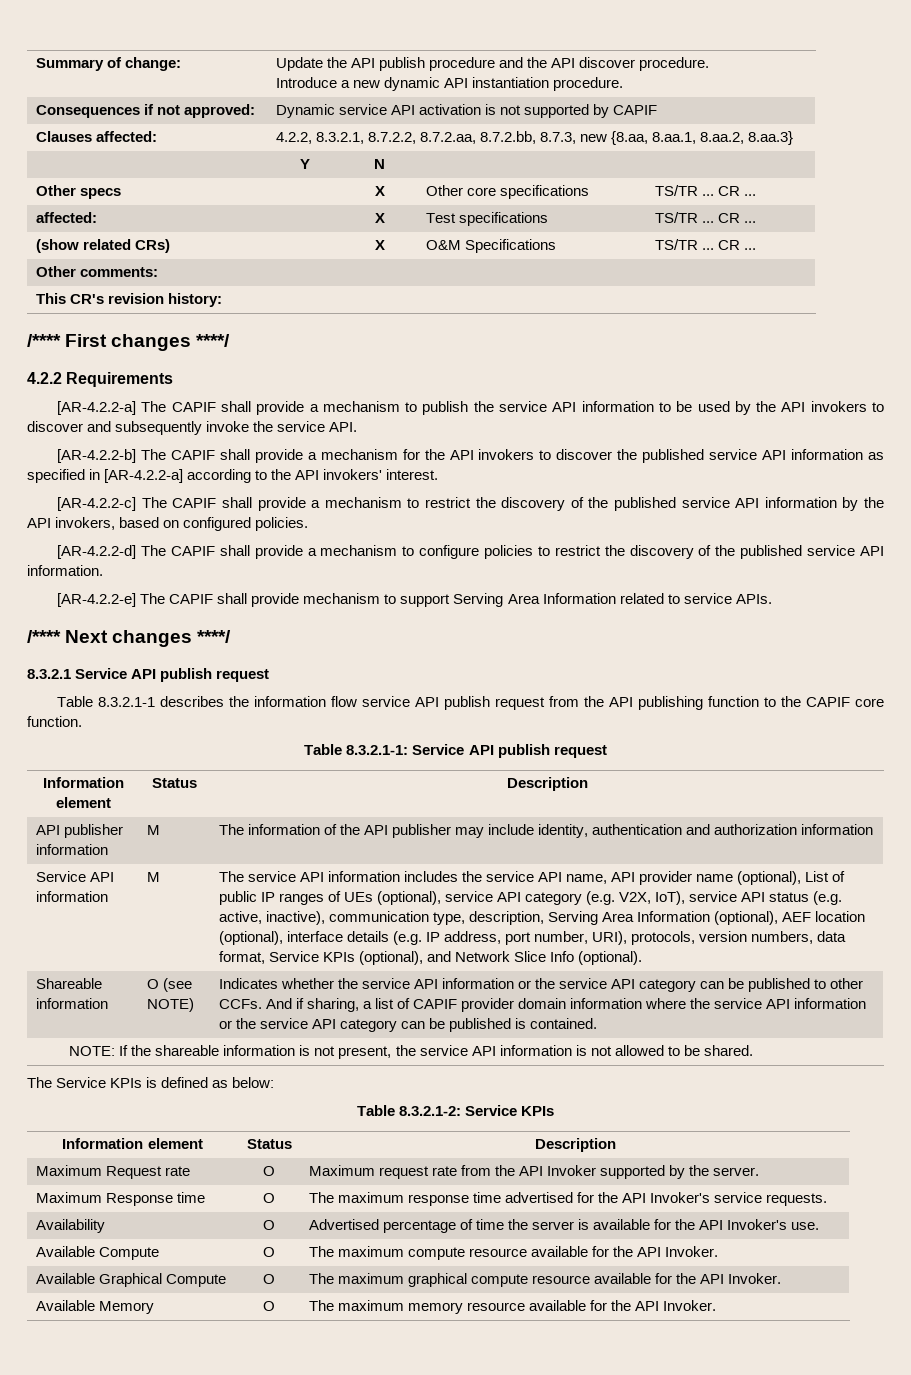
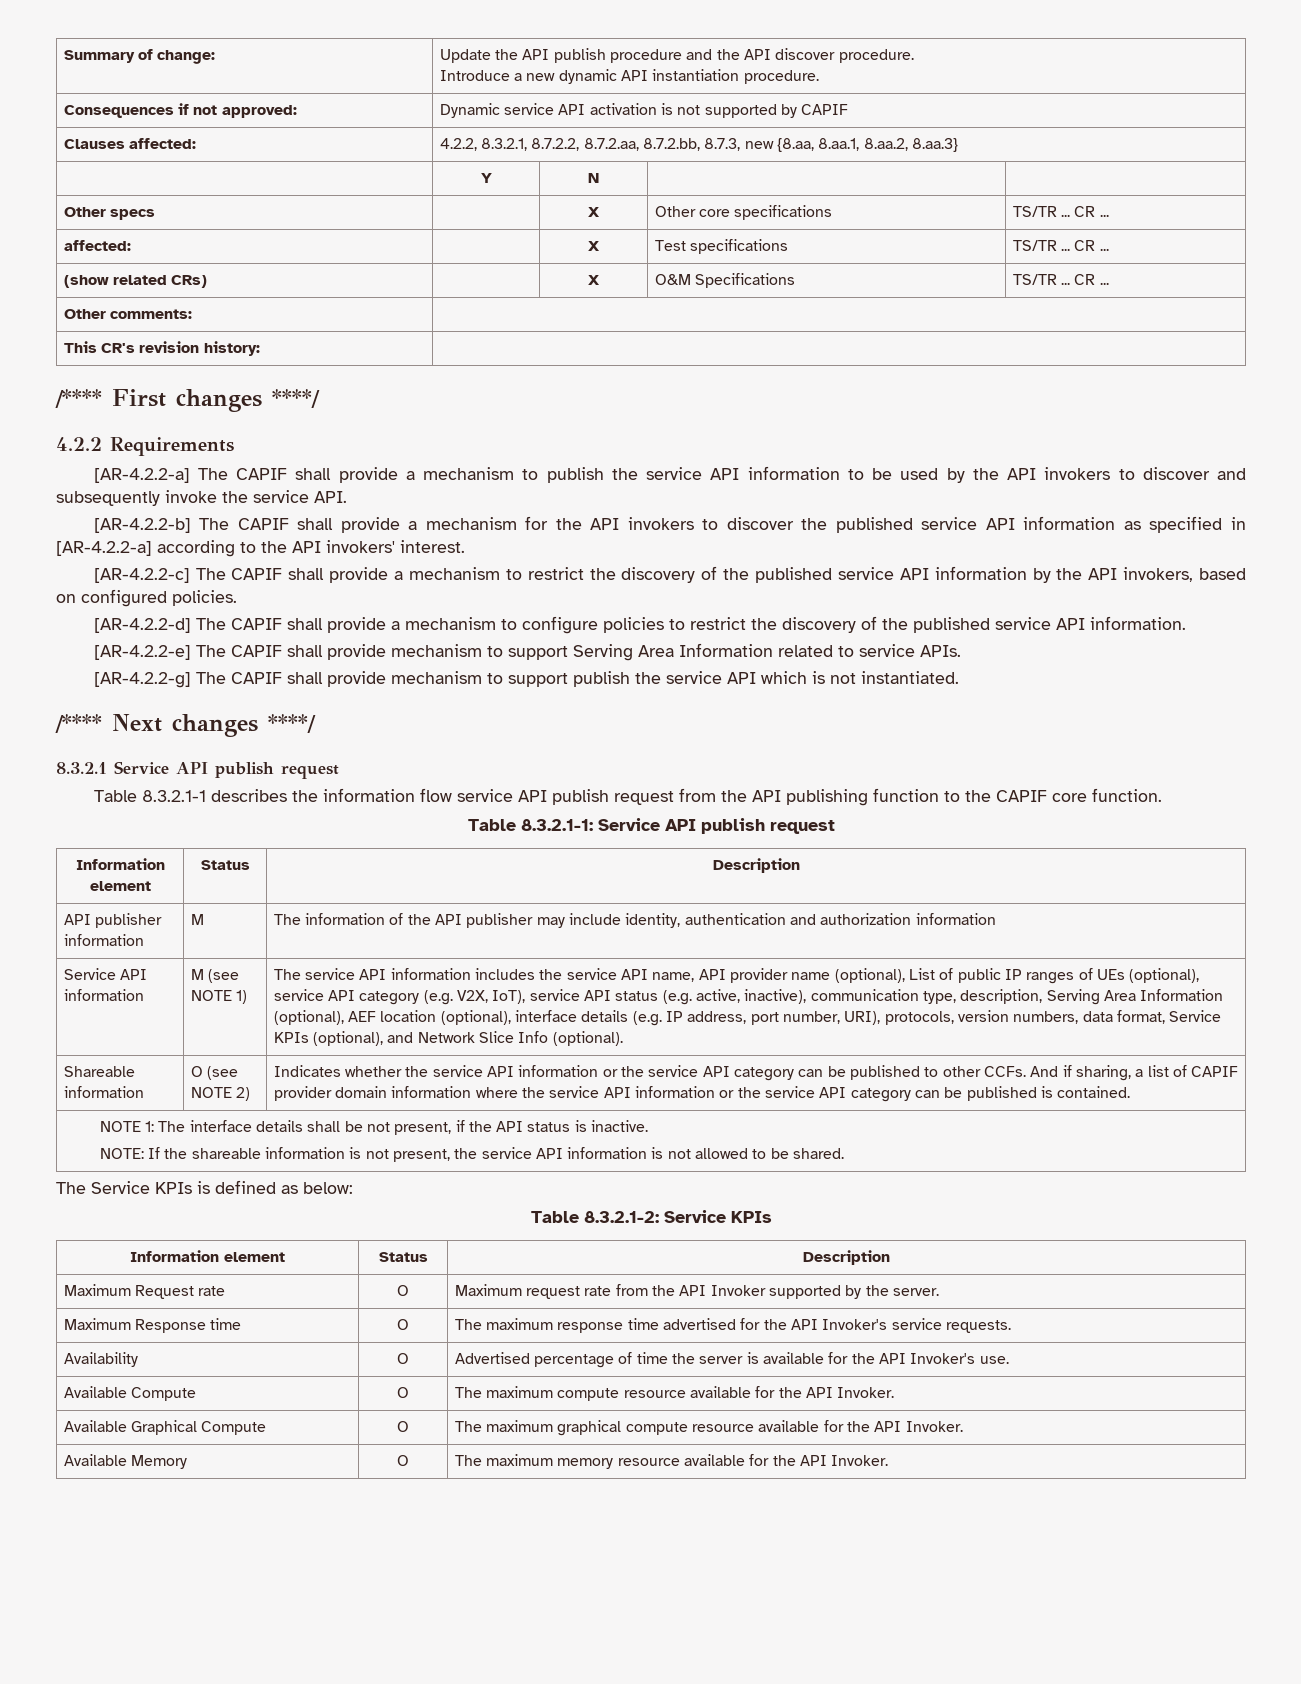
(772, 599) none -> [93,671,959,688] // [AR-4.2.2-g] The CAPIF shall provide mechanism to support publish the service API which is not instantiated.
(160, 877) none -> [208,969,240,983] [190,990,248,1004] (see NOTE 1)
[146,998,194,1012] NOTE) -> [190,1087,251,1101] NOTE 2)
(598, 1023) none -> [99,1120,649,1135] NOTE 1: The interface details shall be not present, if the API status is inactive. //

